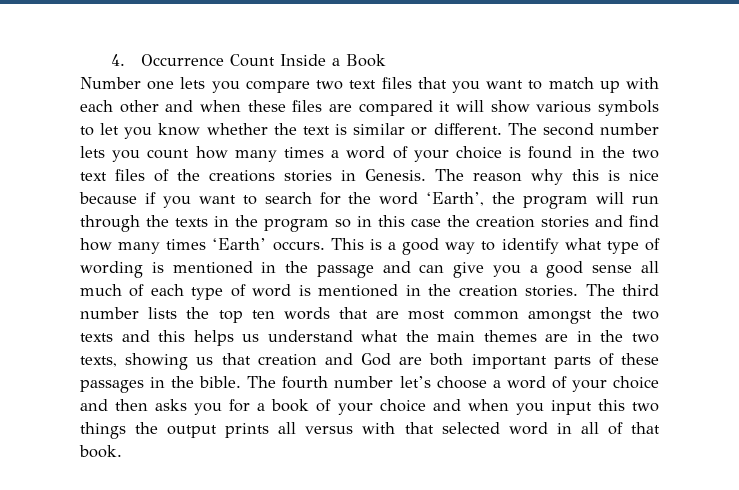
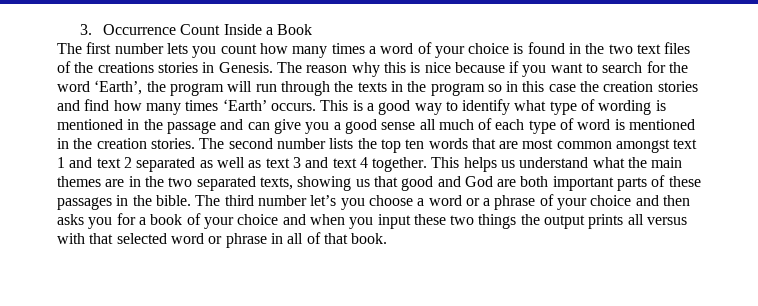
[110,54,125,66] 4. -> [80,24,93,35] 3.
[80,77,659,93] [80,100,660,116] [80,123,594,139] Number one lets you compare two text files that you want to match up with each other and when these files are compared it will show various symbols to let you know whether the text is similar or different. The second -> [57,42,112,54] The first
[621,284,659,296] third -> [228,138,273,149] second
[599,307,659,320] [80,330,186,342] the two texts and this -> [673,139,698,149] [57,157,460,172] text 1 and text 2 separated as well as text 3 and text 4 together. This
(660, 338) none -> [196,176,256,191] separated
[257,354,317,366] creation -> [401,176,434,191] good
[282,376,329,389] fourth -> [224,195,254,206] third
(431, 382) none -> [340,198,365,210] you
(546, 382) none -> [465,195,536,210] or a phrase
[597,399,625,411] this -> [413,214,446,225] these
(548, 428) none -> [208,233,267,248] or phrase

